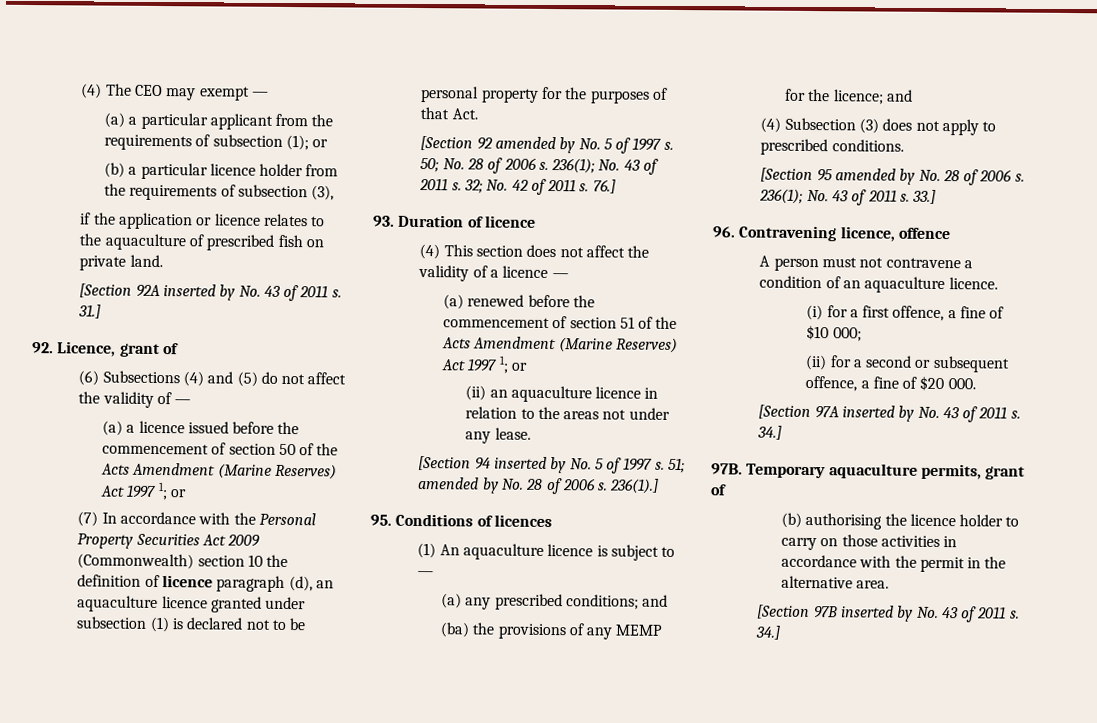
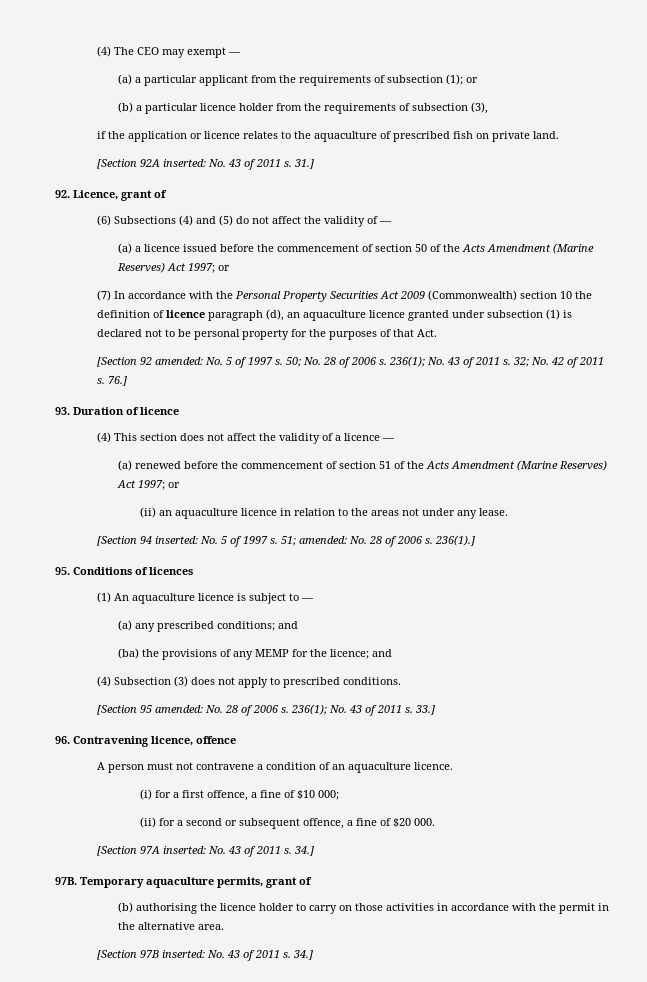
[162,284,236,301] inserted by -> [163,159,207,167] inserted:
[126,482,168,501] 1997 1; -> [188,263,216,273] 1997;
[494,136,576,154] amended by -> [155,357,204,365] amended:
[467,355,509,374] 1997 1; -> [138,480,166,490] 1997;
[493,456,567,474] inserted by -> [155,536,199,544] inserted:
[418,477,499,494] amended by -> [299,536,348,544] amended:
[834,168,916,185] amended by -> [155,705,204,713] amended:
[841,405,915,422] inserted by -> [163,846,207,854] inserted:
[840,605,914,622] inserted by -> [162,950,206,958] inserted:

